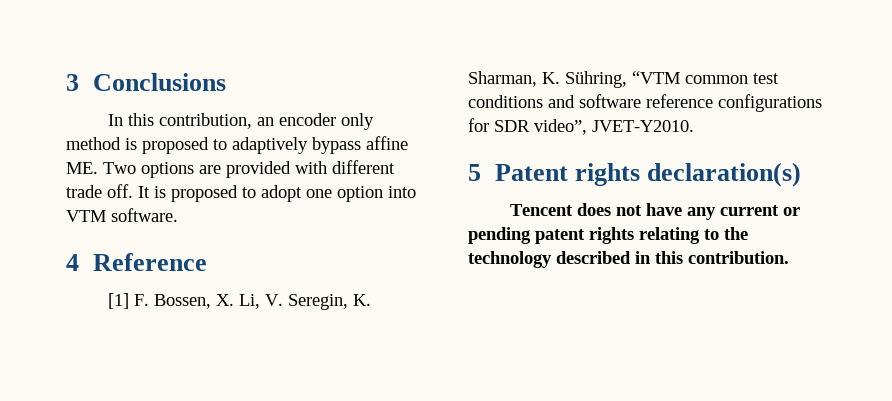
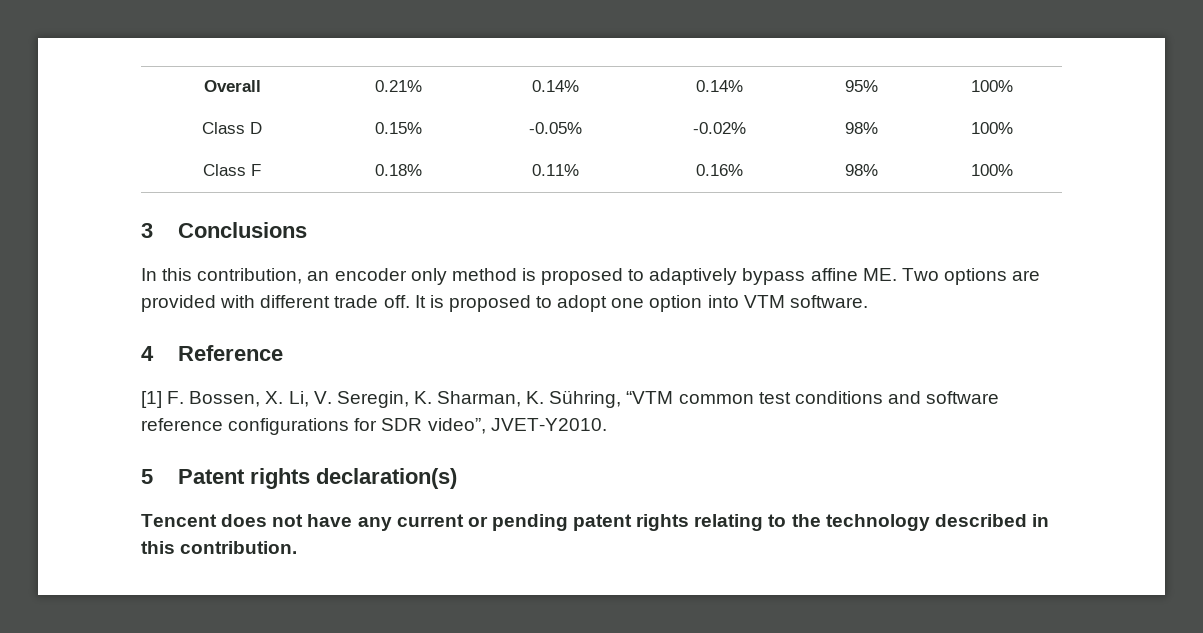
(66, 82) none -> [203,80,261,92] [374,80,422,92] [532,80,579,92] [696,80,743,92] [845,80,878,92] [970,80,1013,92] [202,122,262,134] [374,122,422,134] [529,122,582,134] [693,122,746,134] [845,122,878,134] [970,122,1013,134] [203,164,261,176] [374,164,422,176] [532,164,579,176] [696,164,743,176] [845,164,878,176] [970,164,1013,176] Overall | 0.21% | 0.14% | 0.14% | 95% | 100% // Class D | 0.15% | -0.05% | -0.02% | 98% | 100% // Class F | 0.18% | 0.11% | 0.16% | 98% | 100% //

